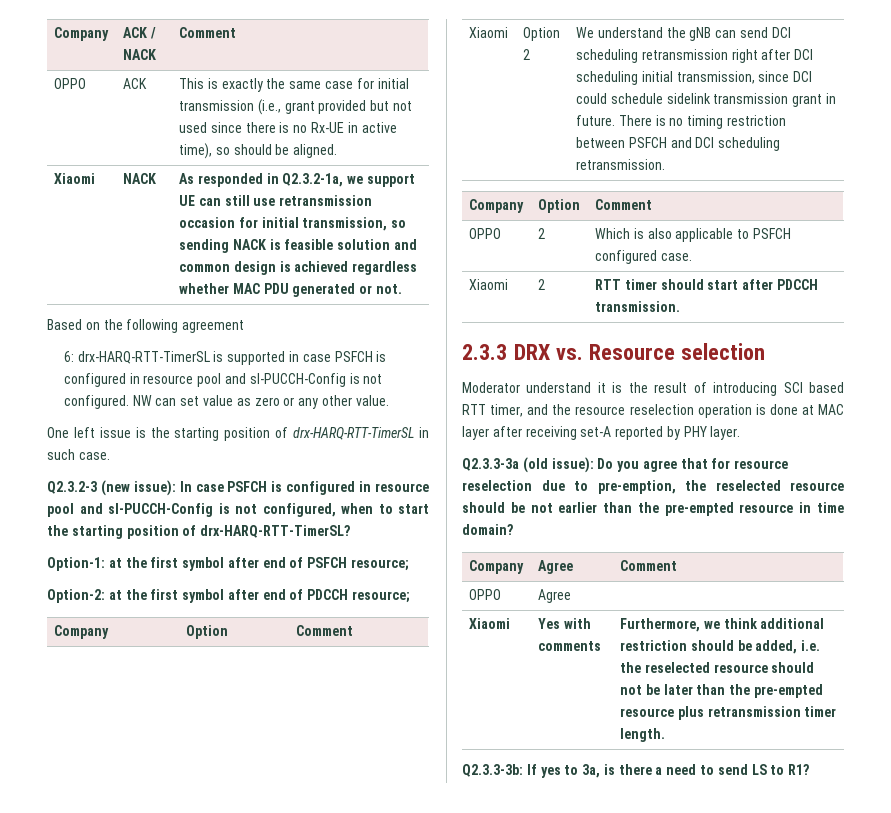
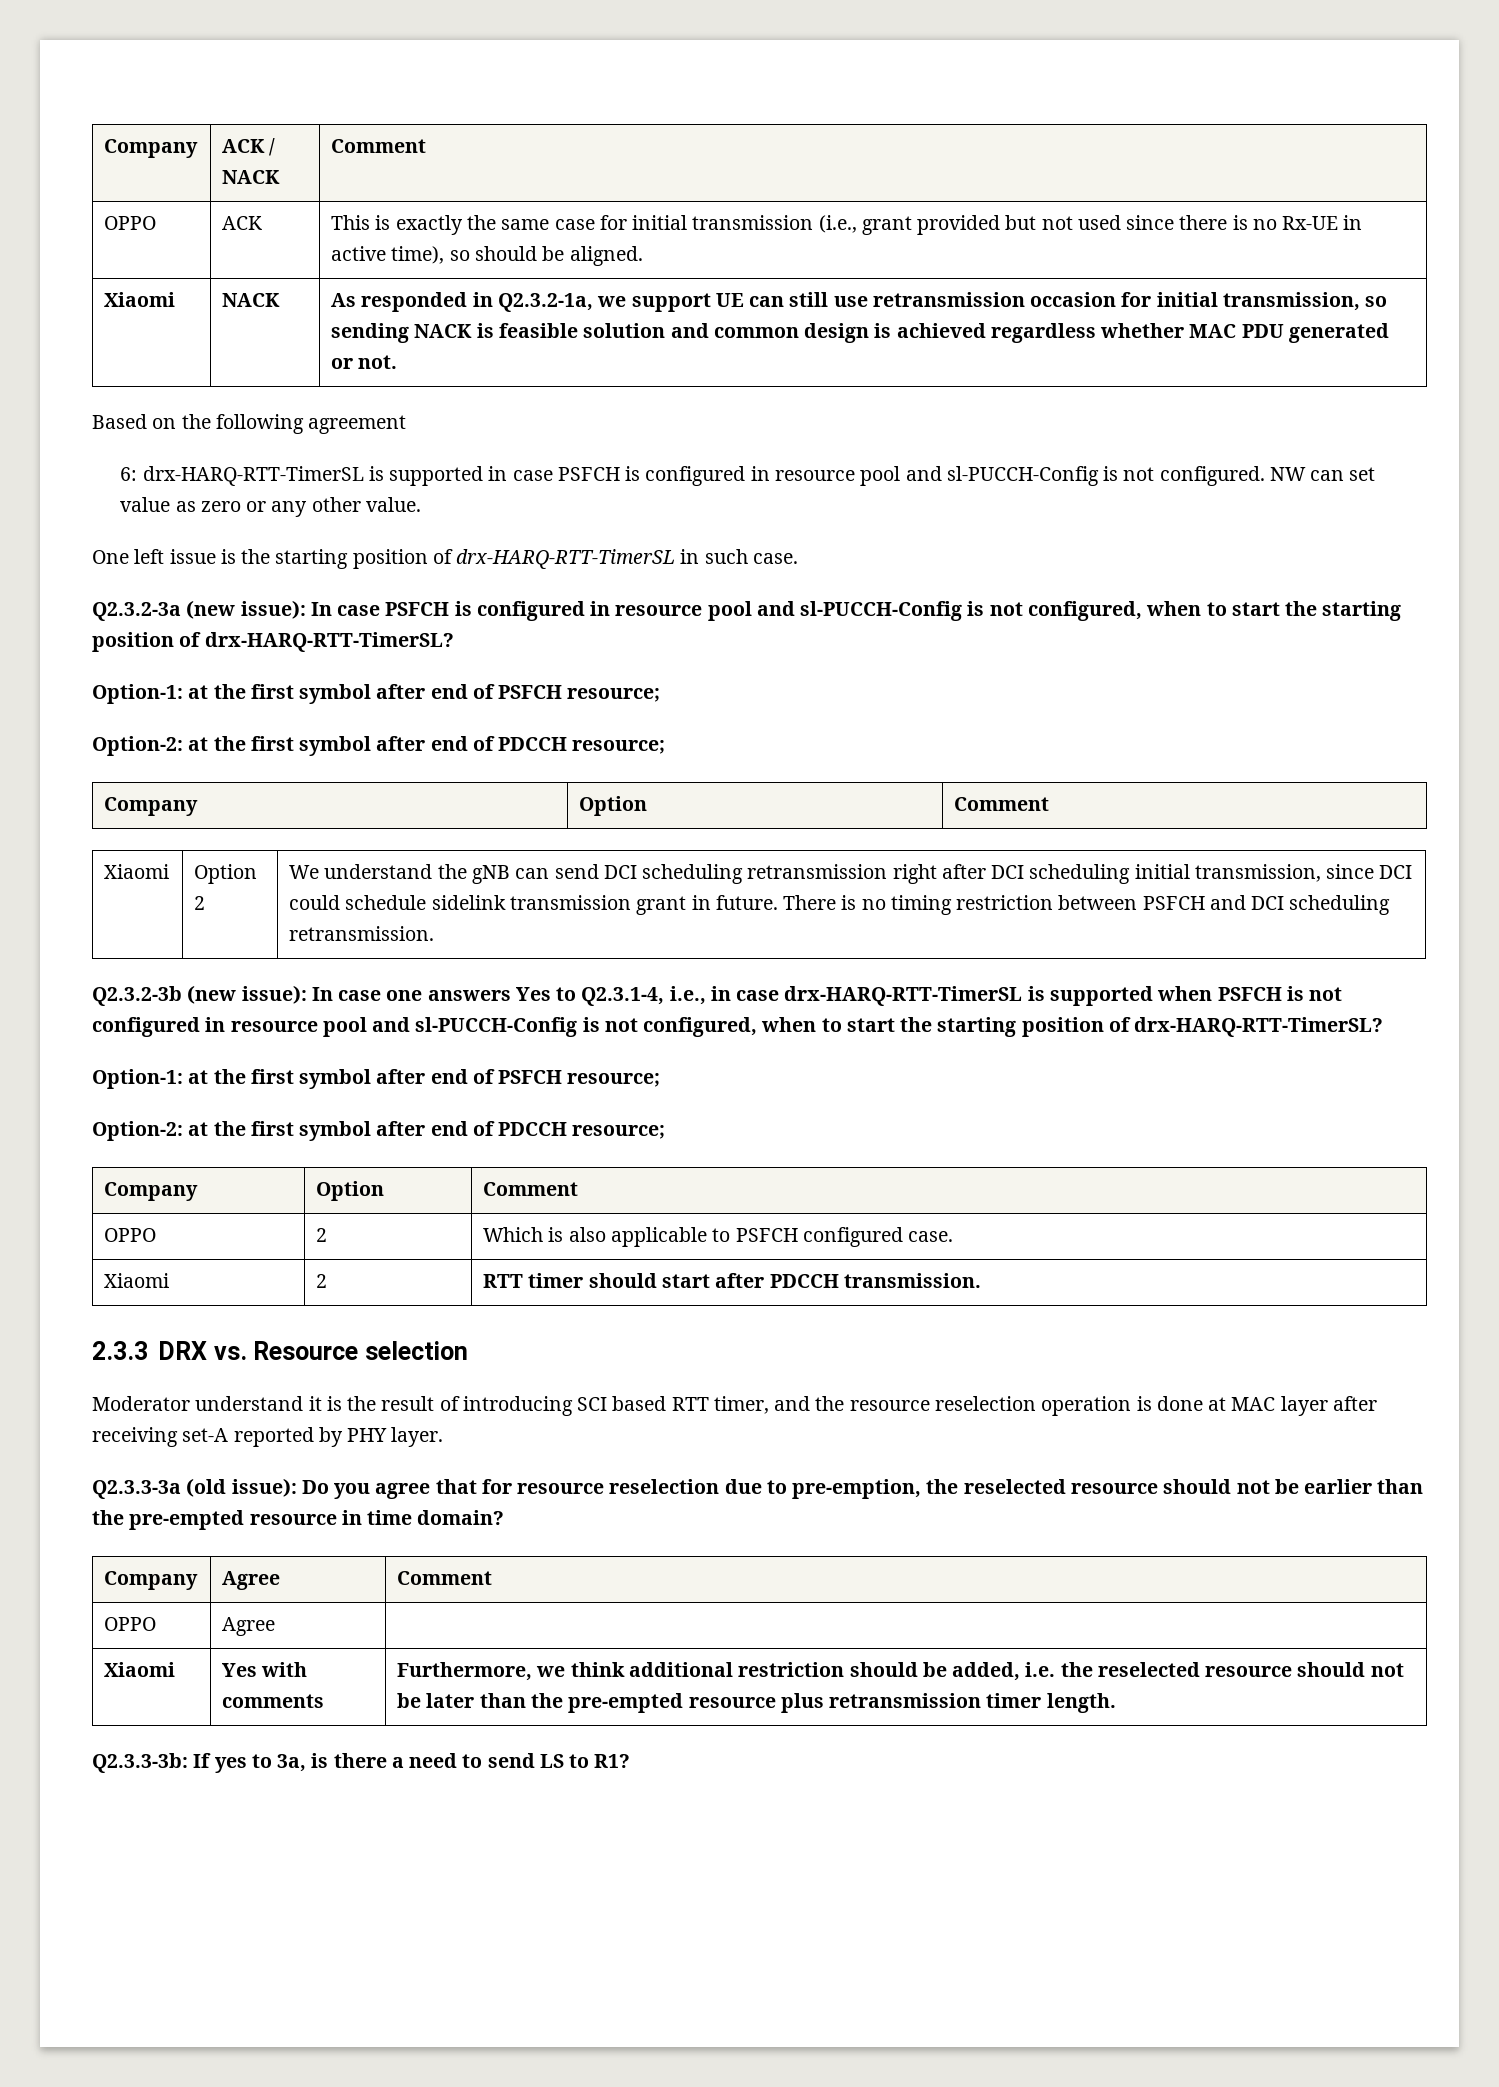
[47,481,97,494] Q2.3.2-3 -> [92,602,181,621] Q2.3.2-3a
(666, 164) none -> [92,985,1343,1006] [92,1017,1384,1037] [92,1069,661,1089] [92,1121,666,1141] // Q2.3.2-3b (new issue): In case one answers Yes to Q2.3.1-4, i.e., in case drx-HARQ-RTT-TimerSL is supported when PSFCH is not configured in resource pool and sl-PUCCH-Config is not configured, when to start the starting position of drx-HARQ-RTT-TimerSL? // Option-1: at the first symbol after end of PSFCH resource; // Option-2: at the first symbol after end of PDCCH resource;
[510,502,553,513] be not -> [1236,1479,1299,1494] not be

